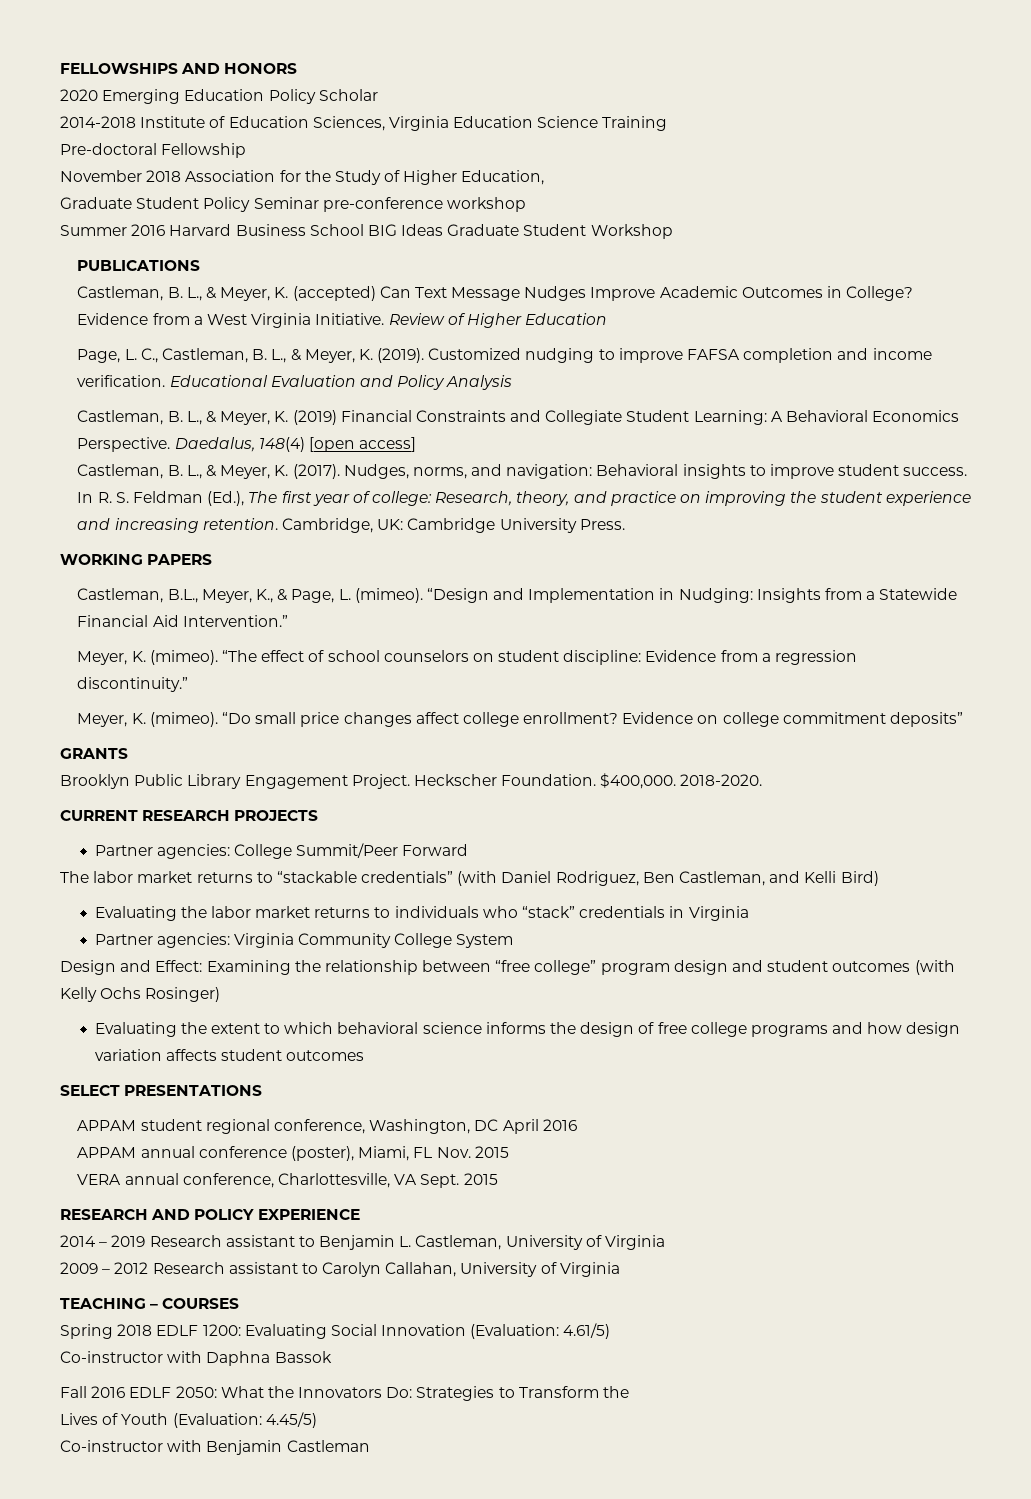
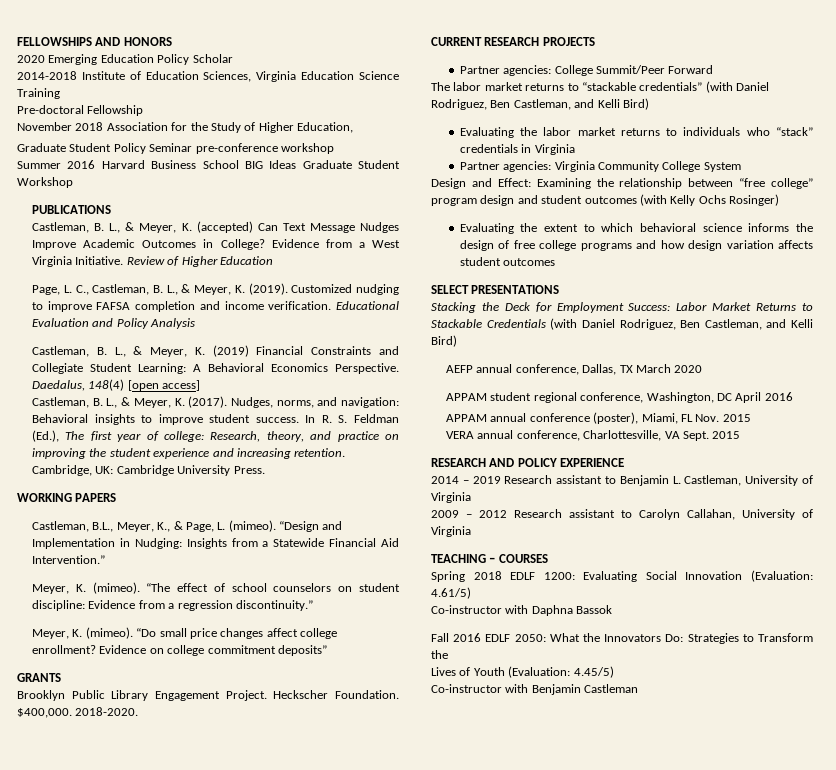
(263, 1090) none -> [431,302,813,313] [431,318,813,330] [431,335,457,347] [446,364,703,375] // Stacking the Deck for Employment Success: Labor Market Returns to Stackable Credentials (with Daniel Rodriguez, Ben Castleman, and Kelli Bird) // AEFP annual conference, Dallas, TX March 2020

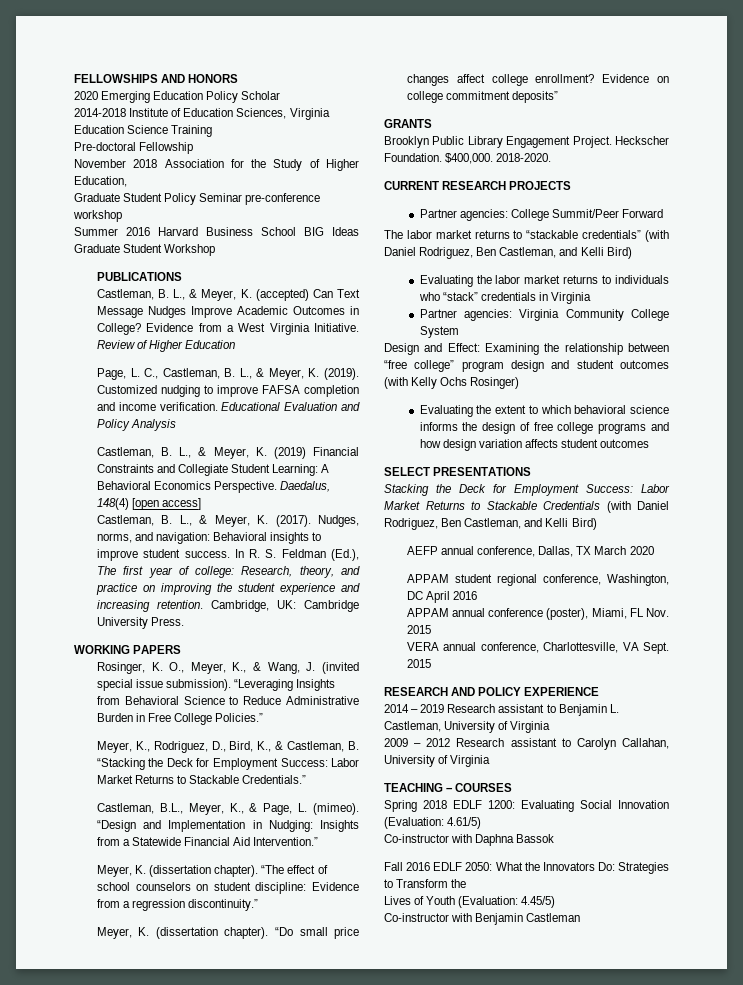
(117, 497) none -> [96,662,359,674] [96,679,336,691] [96,696,359,705] [96,713,264,725] [96,741,359,753] [96,758,359,770] [96,775,307,784] // Rosinger, K. O., Meyer, K., & Wang, J. (invited special issue submission). “Leveraging Insights from Behavioral Science to Reduce Administrative Burden in Free College Policies.” // Meyer, K., Rodriguez, D., Bird, K., & Castleman, B. “Stacking the Deck for Employment Success: Labor Market Returns to Stackable Credentials.”
[92,582,140,594] (mimeo). -> [149,865,259,877] (dissertation chapter).
[85,627,133,639] (mimeo). -> [155,927,269,939] (dissertation chapter).

